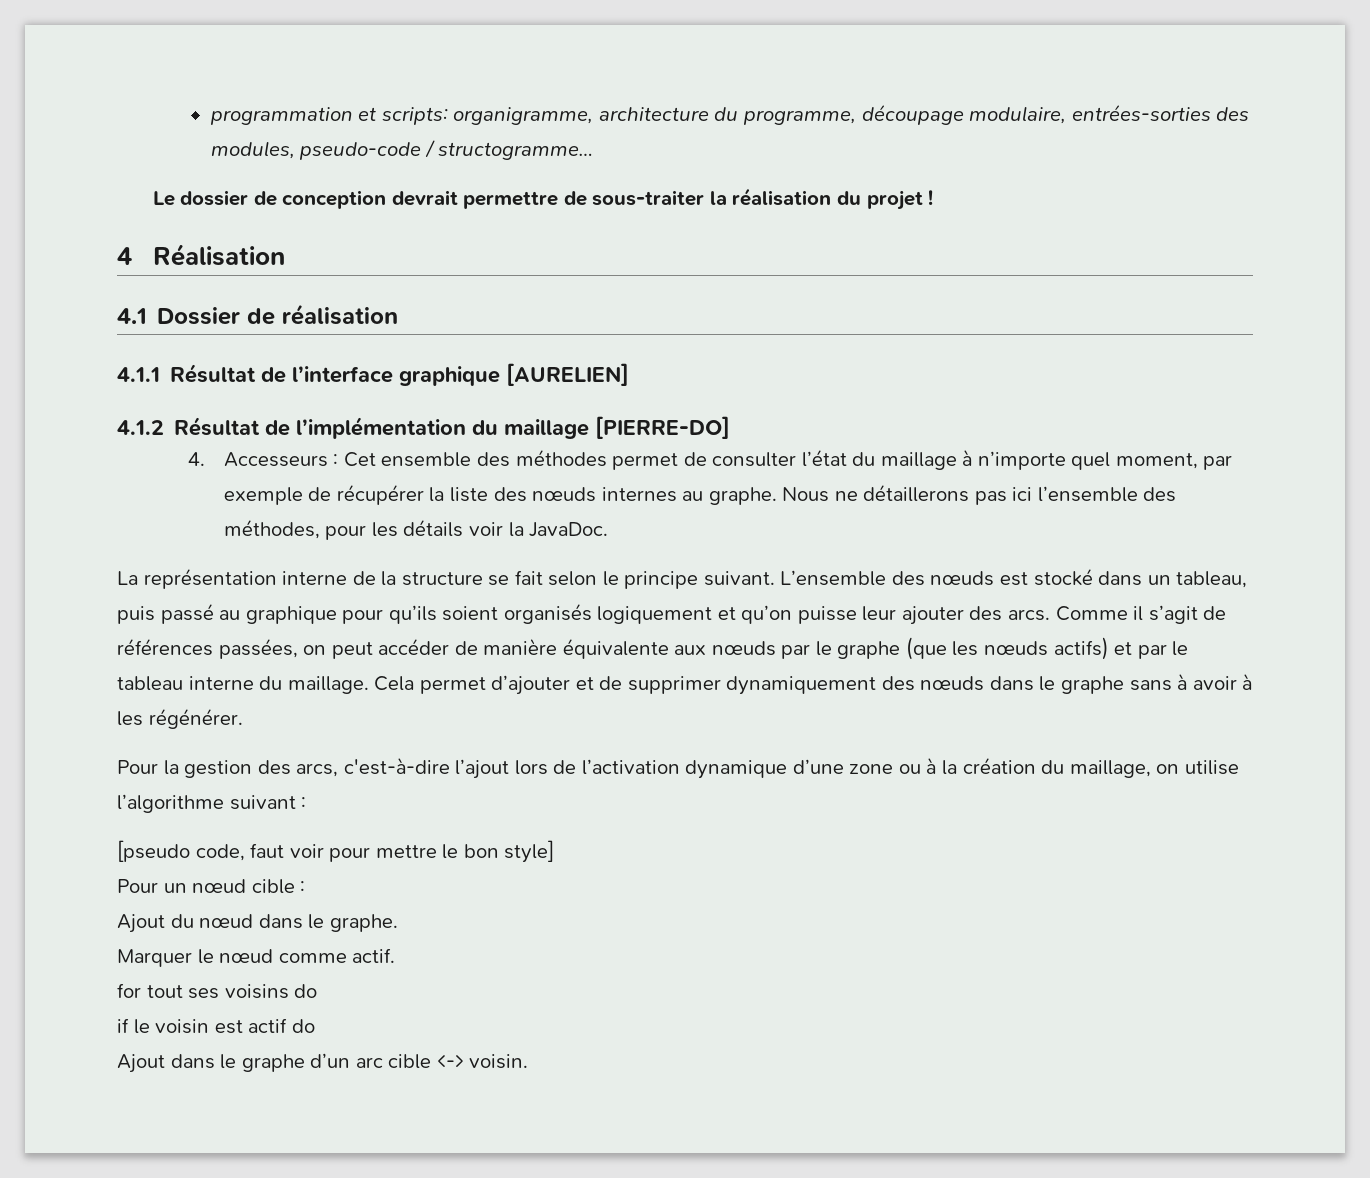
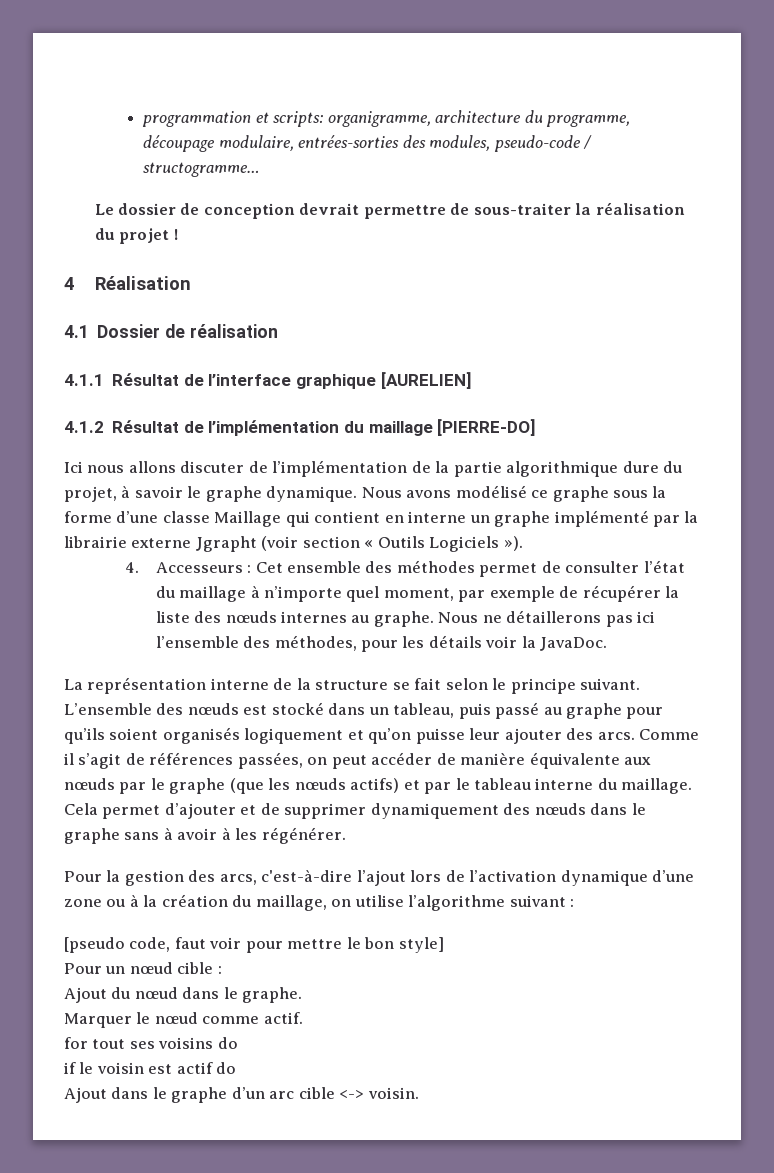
(731, 427) none -> [64,460,683,477] [64,485,667,502] [64,510,699,527] [64,536,523,552] // Ici nous allons discuter de l’implémentation de la partie algorithmique dure du projet, à savoir le graphe dynamique. Nous avons modélisé ce graphe sous la forme d’une classe Maillage qui contient en interne un graphe implémenté par la librairie externe Jgrapht (voir section « Outils Logiciels »).
[245,606,337,624] graphique -> [565,703,622,719] graphe

